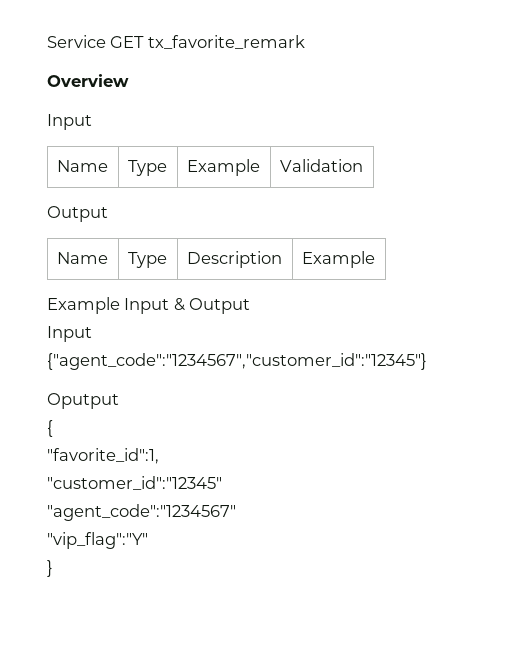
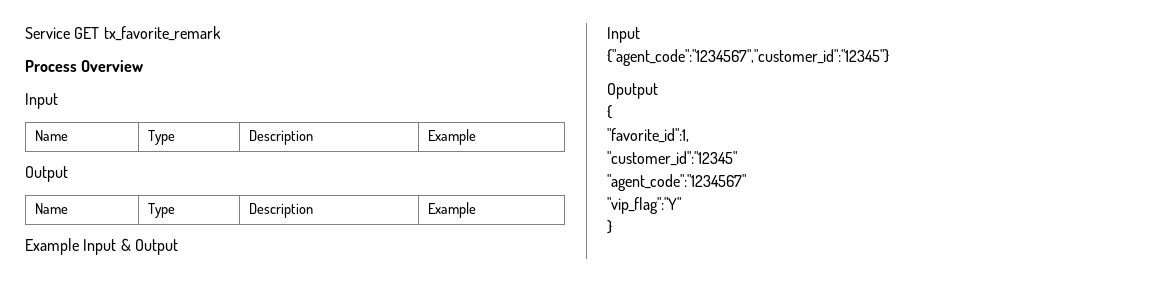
(305, 42) none -> [25,60,77,72] Process
[186,159,260,176] [279,159,363,172] | Example | Validation -> [248,130,313,145] [427,129,476,145] | Description | Example

